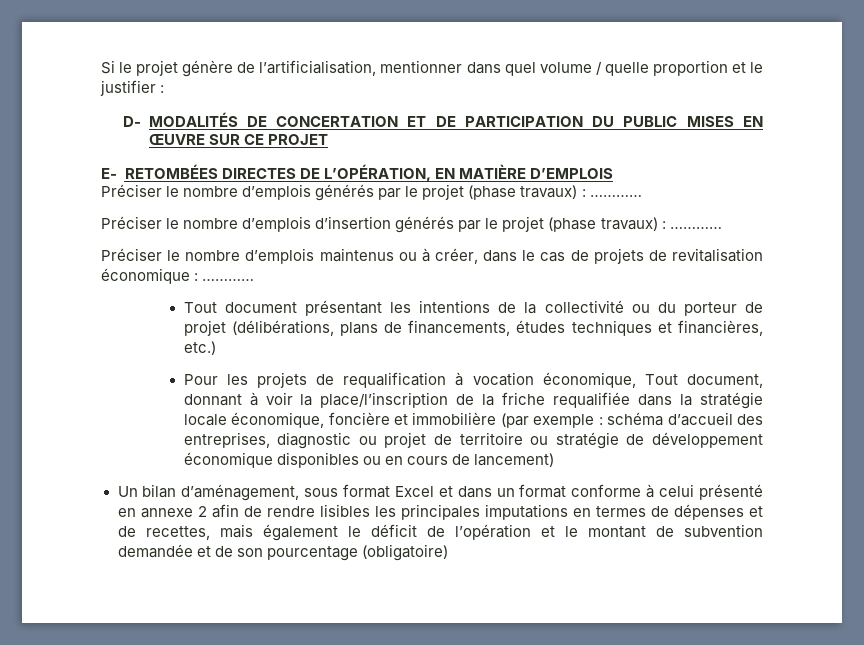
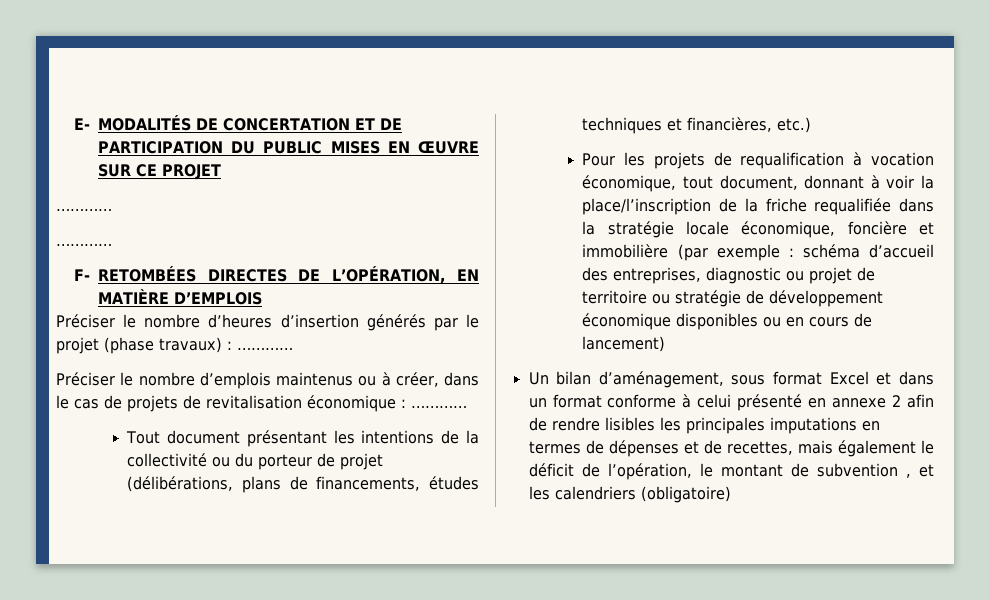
[101,60,763,77] [100,80,165,96] [123,116,142,127] Si le projet génère de l’artificialisation, mentionner dans quel volume / quelle proportion et le justifier : // D- -> [73,118,90,130] E-
[101,168,117,179] E- -> [56,209,112,211] [56,244,112,246] [73,269,90,281] ………… // ………… // F-
[242,184,642,201] [101,216,312,232] d’emplois générés par le projet (phase travaux) : ………… // Préciser le nombre d’emplois -> [208,314,273,328] d’heures
[644,374,678,385] Tout -> [682,176,713,189] tout
[454,524,555,540] l’opération et -> [607,463,692,480] l’opération,
[117,544,358,561] demandée et de son pourcentage -> [905,464,934,478] [528,486,636,500] , et les calendriers

